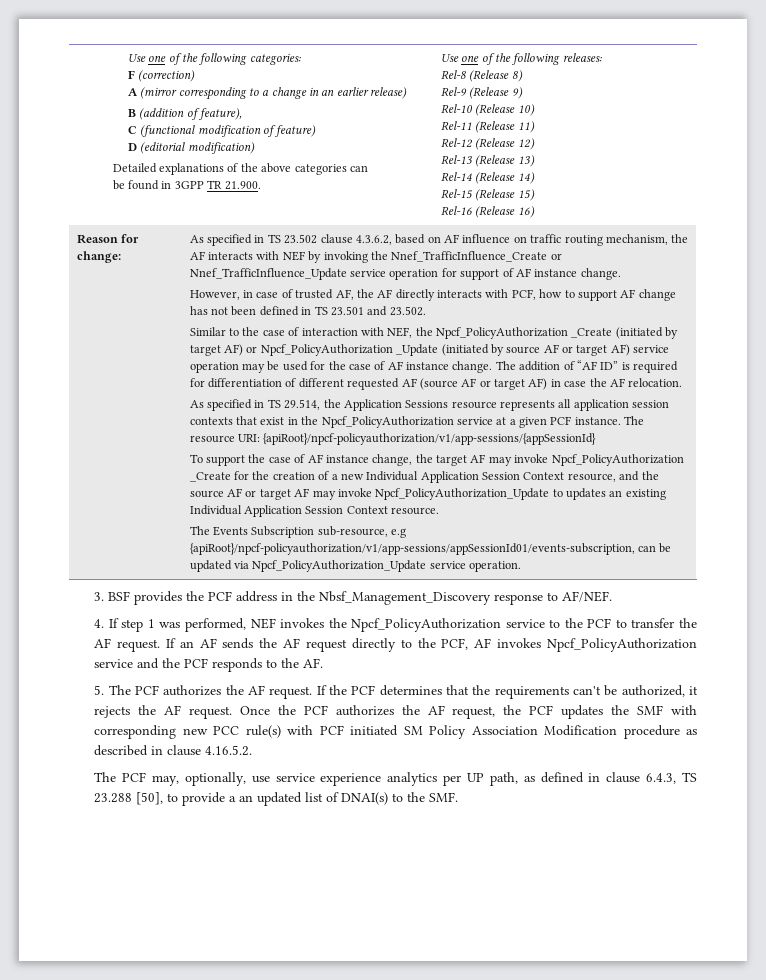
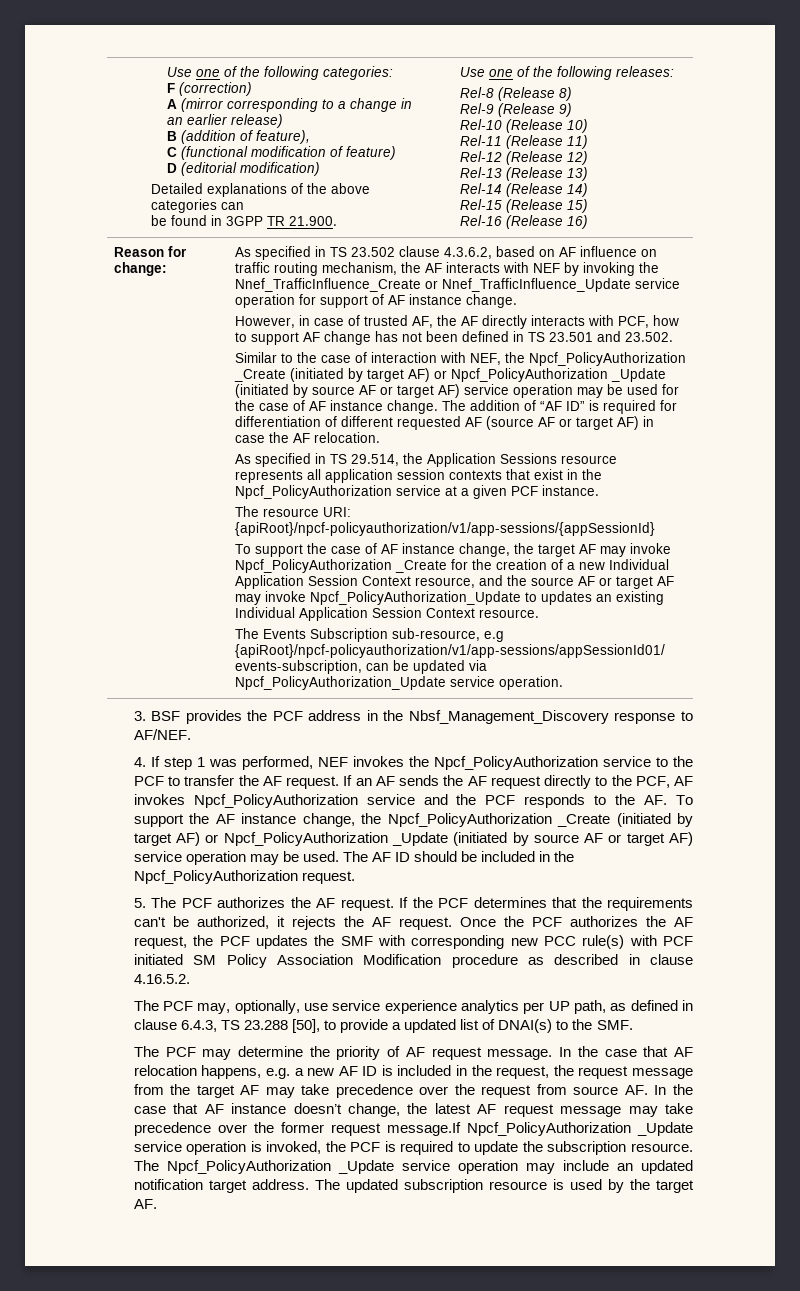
(621, 421) none -> (599, 490) //
(324, 663) none -> [676,795,693,805] [133,813,693,827] [133,832,693,846] [133,851,575,865] [133,870,355,884] To support the AF instance change, the Npcf_PolicyAuthorization _Create (initiated by target AF) or Npcf_PolicyAuthorization _Update (initiated by source AF or target AF) service operation may be used. The AF ID should be included in the Npcf_PolicyAuthorization request.
[239,795,254,802] an -> (402, 1026) none
(459, 797) none -> [133,1046,694,1060] [133,1065,693,1079] [133,1084,694,1098] [133,1103,693,1117] [133,1122,693,1136] [133,1141,694,1155] [133,1160,694,1174] [133,1179,694,1193] [133,1199,157,1209] // The PCF may determine the priority of AF request message. In the case that AF relocation happens, e.g. a new AF ID is included in the request, the request message from the target AF may take precedence over the request from source AF. In the case that AF instance doesn’t change, the latest AF request message may take precedence over the former request message.If Npcf_PolicyAuthorization _Update service operation is invoked, the PCF is required to update the subscription resource. The Npcf_PolicyAuthorization _Update service operation may include an updated notification target address. The updated subscription resource is used by the target AF.

